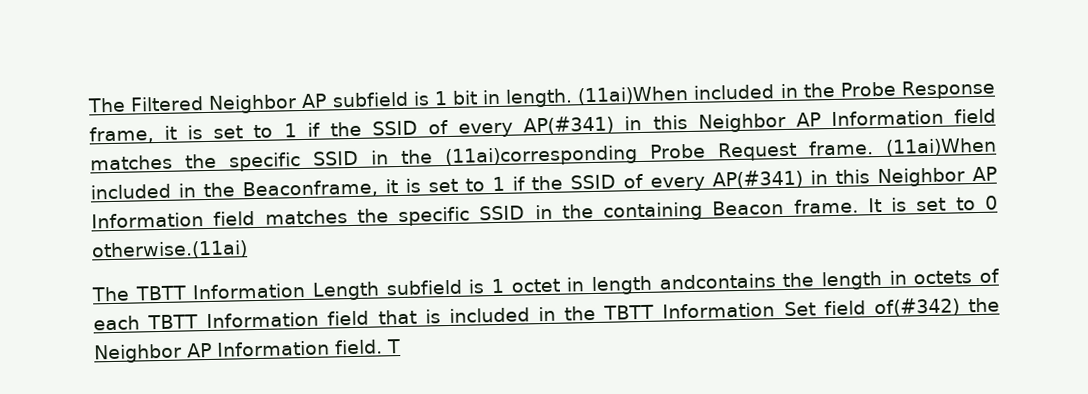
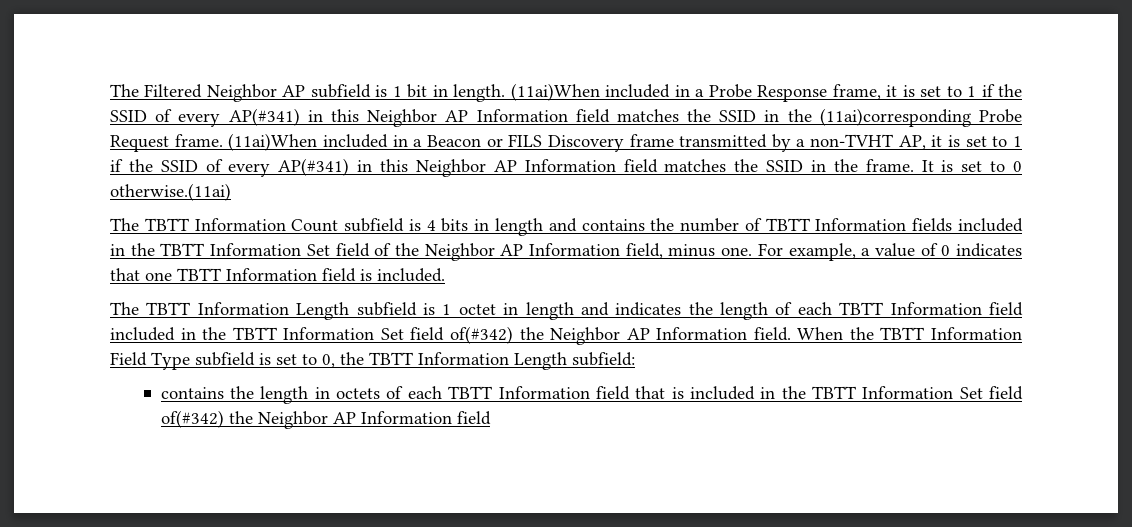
[802,82,835,98] the -> [695,89,705,97] a
[229,152,302,172] specific -> (712, 115) none
[202,179,378,200] the Beaconframe, -> [413,134,926,152] a Beacon or FILS Discovery frame transmitted by a non-TVHT AP,
[398,200,785,227] specific SSID in the containing Beacon -> [766,159,858,172] SSID in the
(248, 250) none -> [110,218,1024,236] [110,243,1023,261] [110,268,445,282] // The TBTT Information Count subfield is 4 bits in length and contains the number of TBTT Information fields included in the TBTT Information Set field of the Neighbor AP Information field, minus one. For example, a value of 0 indicates that one TBTT Information field is included.
[658,273,776,290] andcontains -> [580,302,1024,320] [110,326,1022,345] [110,352,635,370] [160,387,224,399] and indicates the length of each TBTT Information field included in the TBTT Information Set field of(#342) the Neighbor AP Information field. When the TBTT Information Field Type subfield is set to 0, the TBTT Information Length subfield: // contains
[334,339,401,355] field. T -> [456,411,491,425] field

